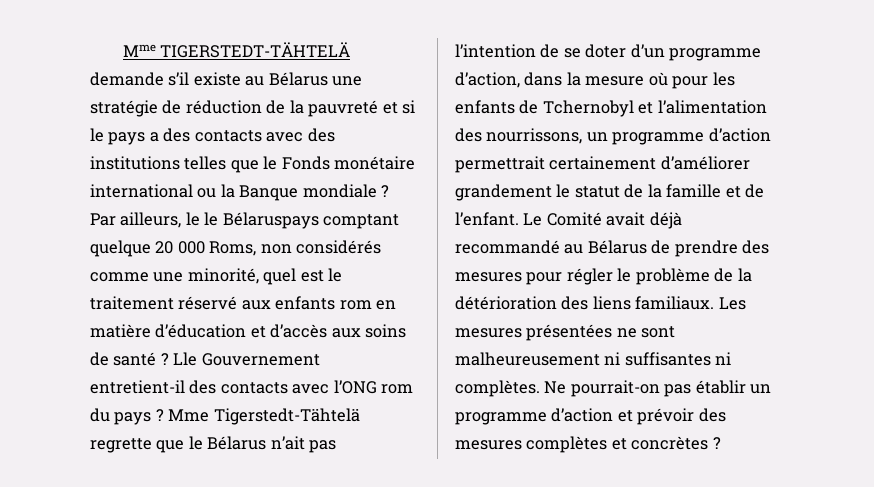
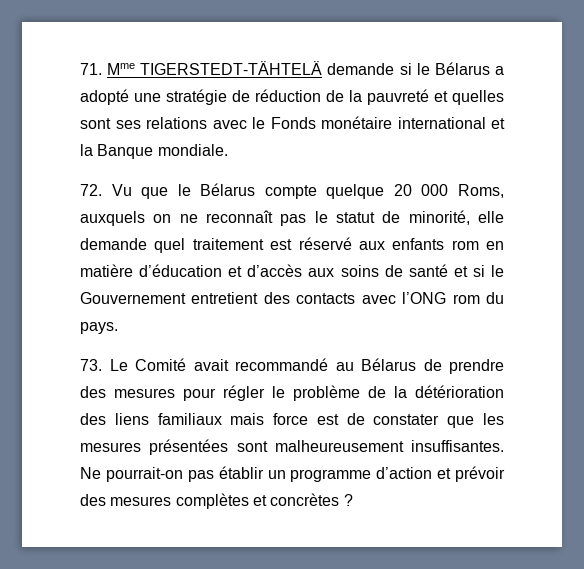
(122, 50) none -> [80,63,102,75] 71.
[168,72,328,86] s’il existe au Bélarus -> [399,62,505,75] [80,89,129,105] si le Bélarus a adopté
[402,100,416,114] [90,128,335,145] [90,156,259,173] si le pays a des contacts avec des institutions telles que -> [452,90,504,105] [80,117,247,129] quelles sont ses relations avec
[197,188,217,198] ou -> [491,118,505,129] et
[302,184,390,198] [90,212,400,229] [90,240,382,257] [90,268,343,285] [90,296,174,310] mondiale ? Par ailleurs, le le Bélaruspays comptant quelque 20 000 Roms, non considérés comme une minorité, quel est le traitement -> [157,144,228,156] [80,183,504,199] [80,210,504,226] [80,238,293,253] mondiale. // 72. Vu que le Bélarus compte quelque 20 000 Roms, auxquels on ne reconnaît pas le statut de minorité, elle demande quel traitement est
[160,352,320,366] [90,380,185,394] ? Lle Gouvernement entretient-il -> [453,265,505,277] [80,292,259,304] et si le Gouvernement entretient
[114,408,360,425] [90,436,337,453] [455,44,762,61] [455,72,735,89] [455,100,767,117] [455,128,771,145] [455,156,750,173] [455,184,765,201] [455,212,519,226] pays ? Mme Tigerstedt-Tähtelä regrette que le Bélarus n’ait pas l’intention de se doter d’un programme d’action, dans la mesure où pour les enfants de Tchernobyl et l’alimentation des nourrissons, un programme d’action permettrait certainement d’améliorer grandement le statut de la famille et de l’enfant. -> [80,322,118,334] [80,359,102,371] pays. // 73.
[649,212,682,229] déjà -> (229, 365) none
[635,296,746,310] familiaux. Les -> [157,413,504,428] familiaux mais force est de constater que les
[616,328,637,338] ne -> (229, 447) none
[604,352,732,366] [455,380,540,397] ni suffisantes ni complètes. -> [411,440,504,452] insuffisantes.

